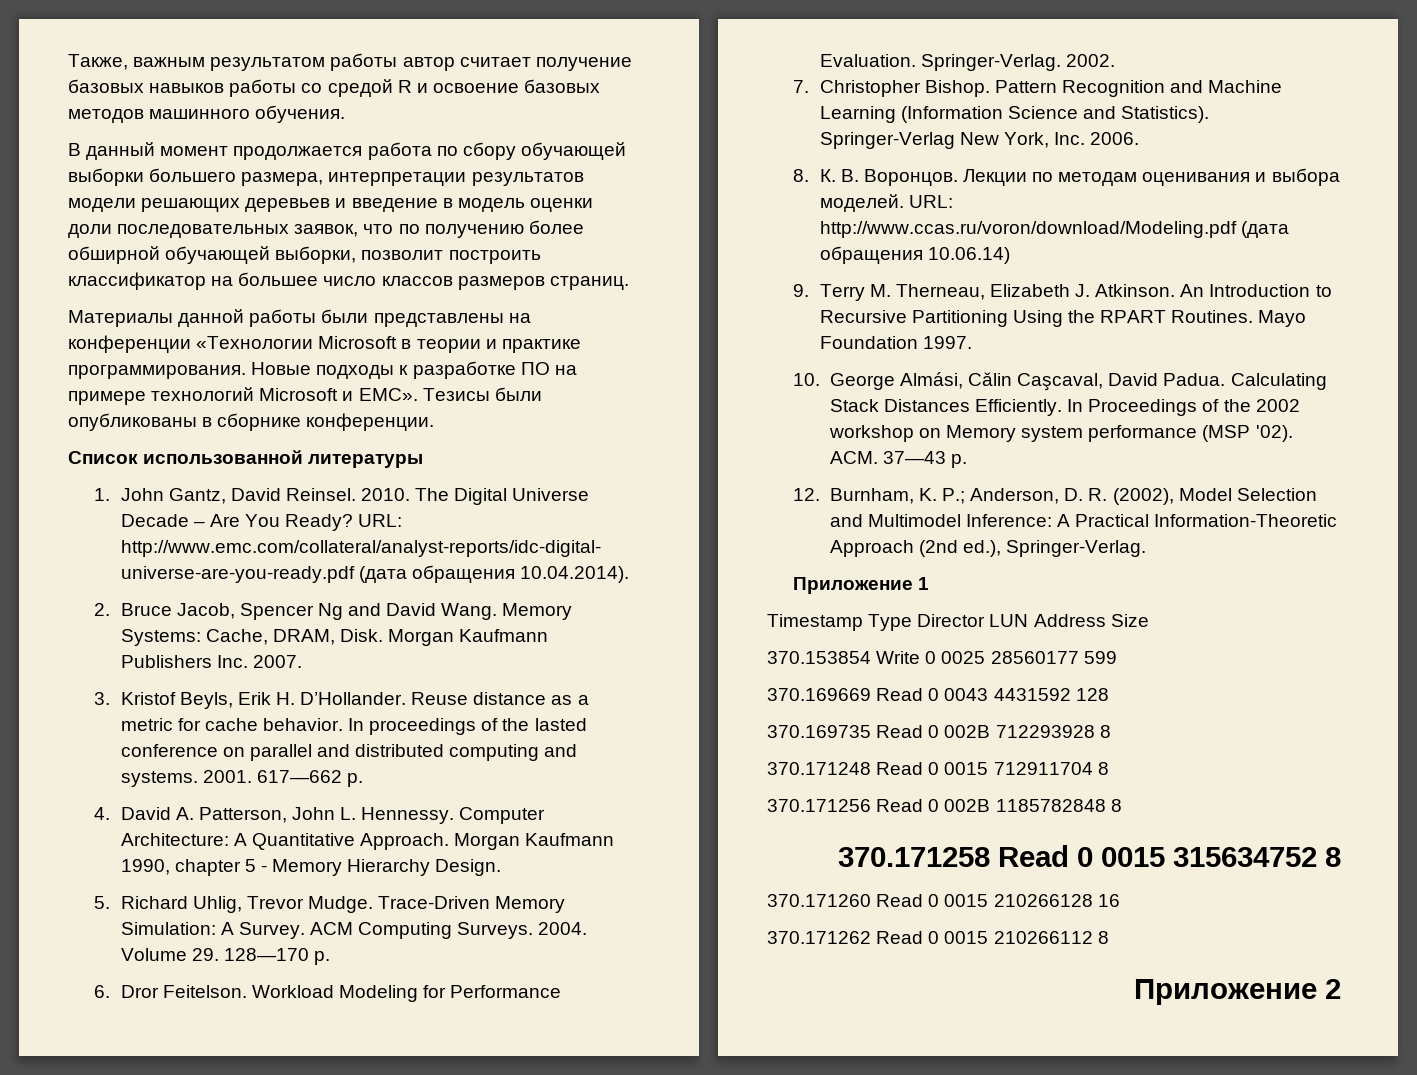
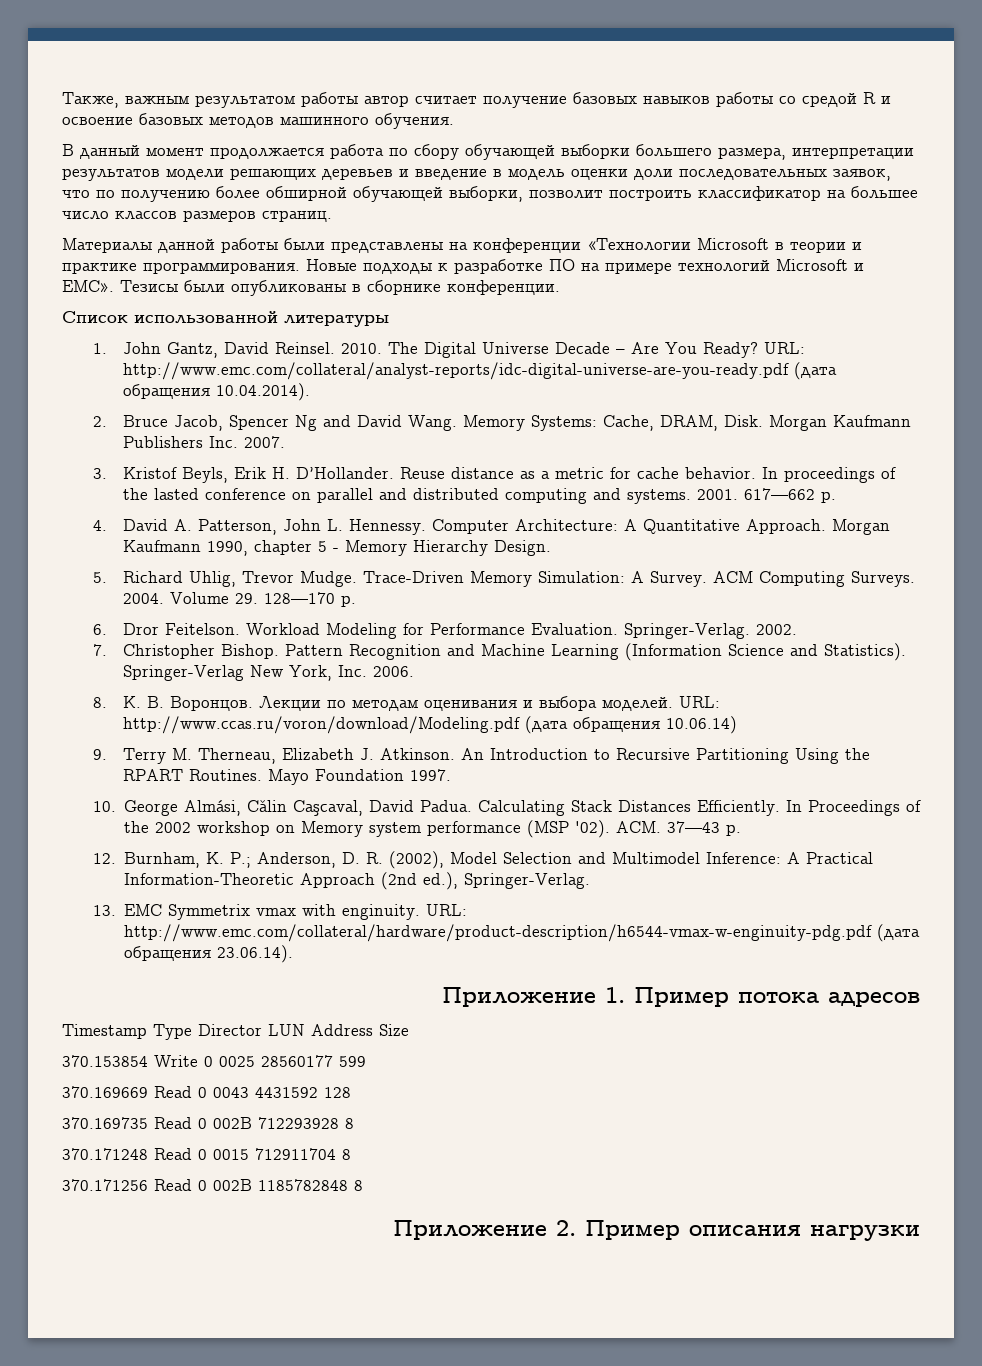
[793,577,930,594] Приложение 1 -> [92,904,467,920] [123,924,920,942] [123,945,293,963] [442,987,920,1007] 13. EMC Symmetrix vmax with enginuity. URL: http://www.emc.com/collateral/hardware/product-description/h6544-vmax-w-enginuity-pdg.pdf (дата обращения 23.06.14). // Приложение 1. Пример потока адресов
[838,845,1341,867] [767,894,1120,907] [767,931,1109,944] [1134,979,1341,1005] 370.171258 Read 0 0015 315634752 8 // 370.171260 Read 0 0015 210266128 16 // 370.171262 Read 0 0015 210266112 8 // Приложение 2 -> [393,1220,920,1241] Приложение 2. Пример описания нагрузки

